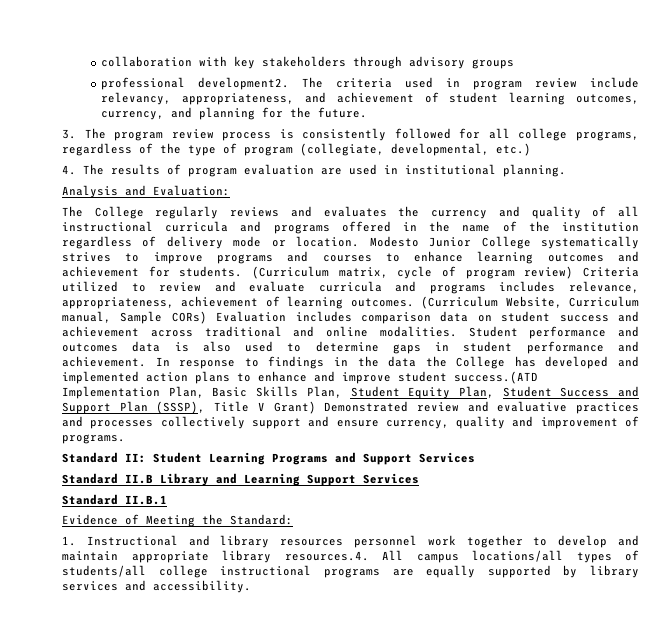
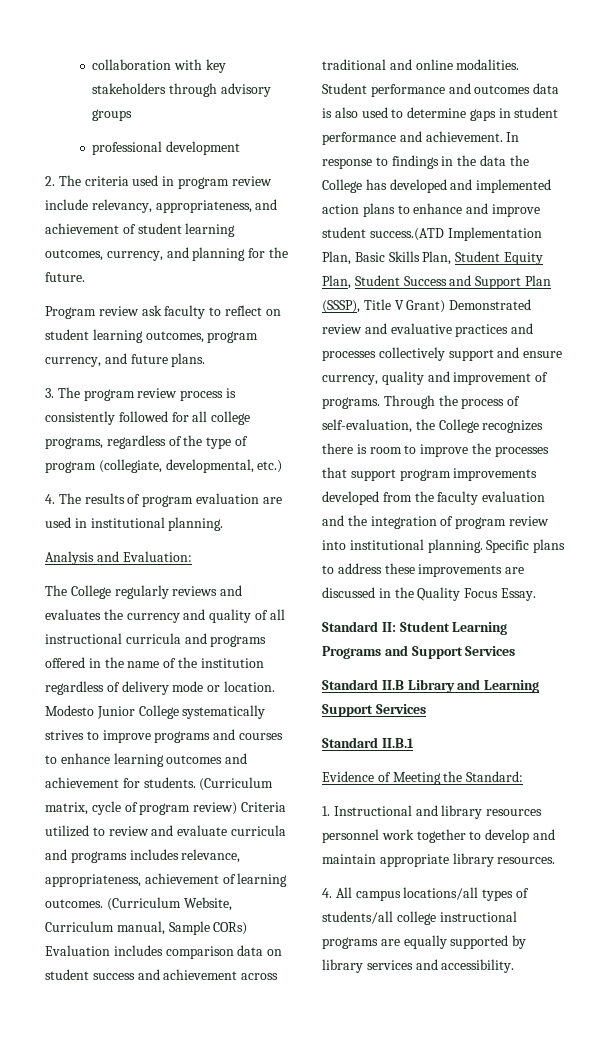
[198,77,290,90] development2. -> [166,141,241,155] [45,176,55,186] development // 2.
(368, 112) none -> [45,305,281,319] [45,329,259,343] [45,353,206,367] // Program review ask faculty to reflect on student learning outcomes, program currency, and future plans.
(125, 439) none -> [383,395,521,409] [322,419,544,433] [322,443,549,457] [322,467,538,481] [322,491,546,505] [322,515,549,529] [322,539,566,553] [322,563,525,577] [322,587,536,601] Through the process of self-evaluation, the College recognizes there is room to improve the processes that support program improvements developed from the faculty evaluation and the integration of program review into institutional planning. Specific plans to address these improvements are discussed in the Quality Focus Essay.
[284,551,369,561] resources.4. -> [497,857,556,864] [322,888,332,898] resources. // 4.

